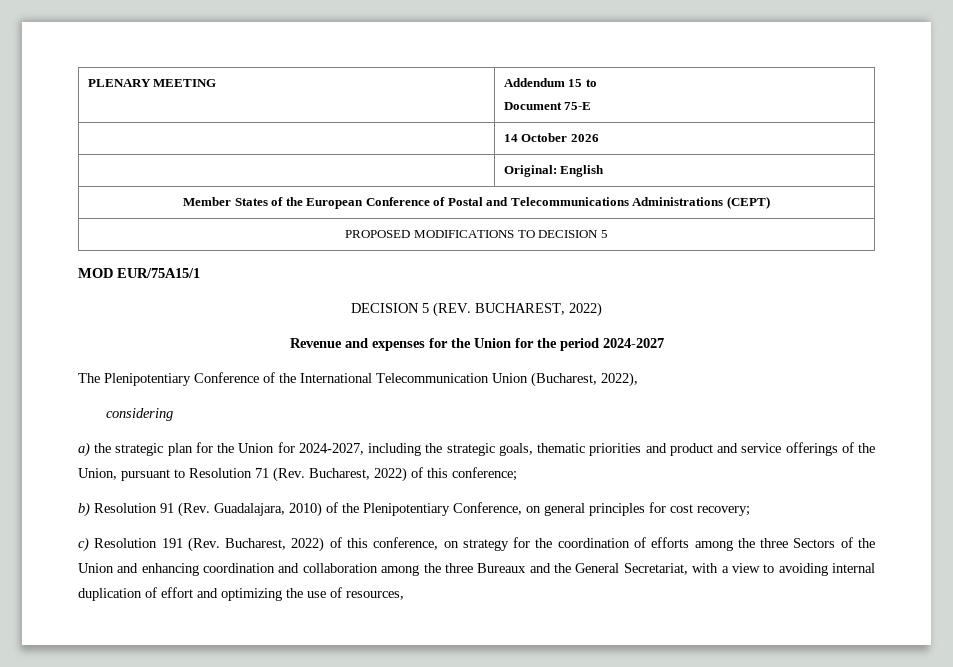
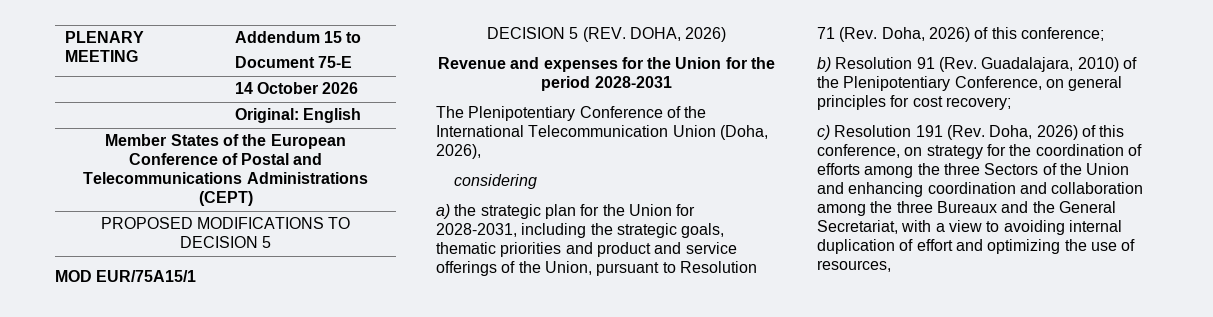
[475,302,602,317] BUCHAREST, 2022) -> [629,27,727,42] DOHA, 2026)
[602,338,664,348] 2024-2027 -> [594,76,672,88] 2028-2031
[531,372,638,387] (Bucharest, 2022), -> [719,125,768,140] [436,144,481,159] (Doha, 2026),
[298,443,364,455] 2024-2027, -> [436,223,517,237] 2028-2031,
[309,467,407,482] Bucharest, 2022) -> [881,27,970,42] Doha, 2026)
[225,537,325,552] Bucharest, 2022) -> [989,125,1078,140] Doha, 2026)

